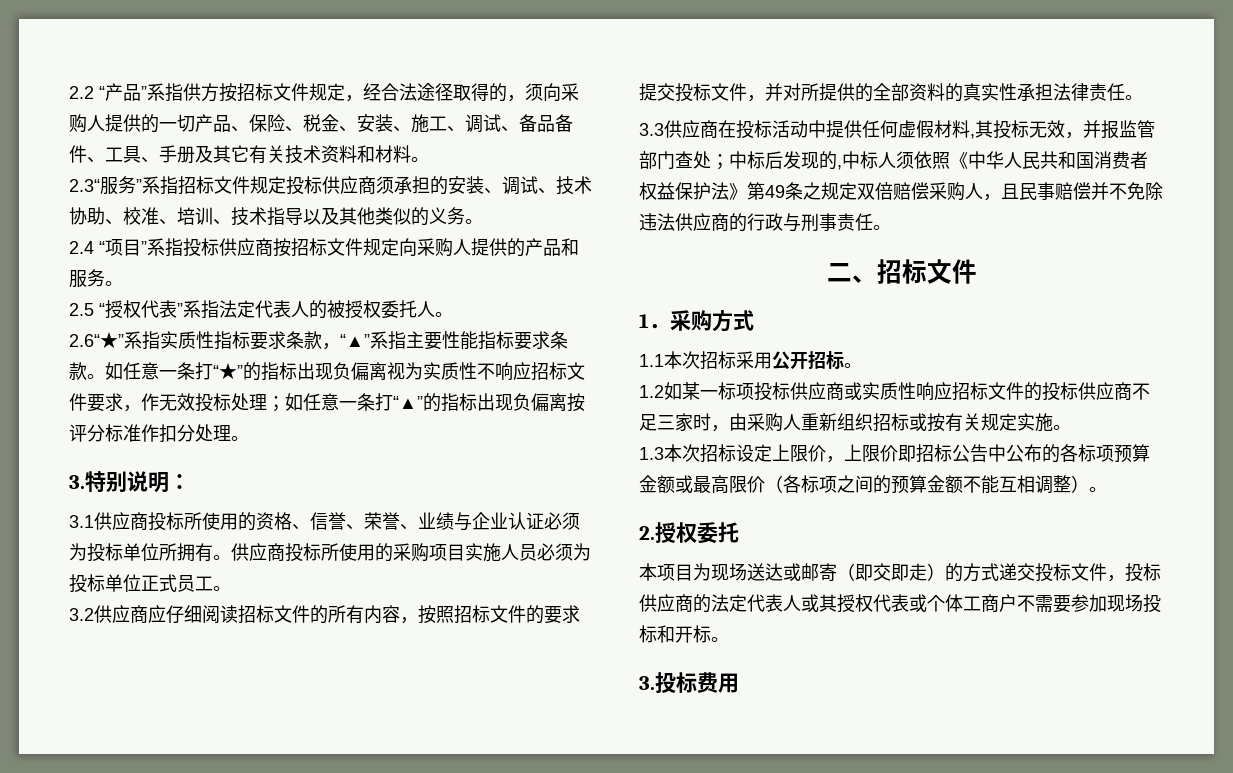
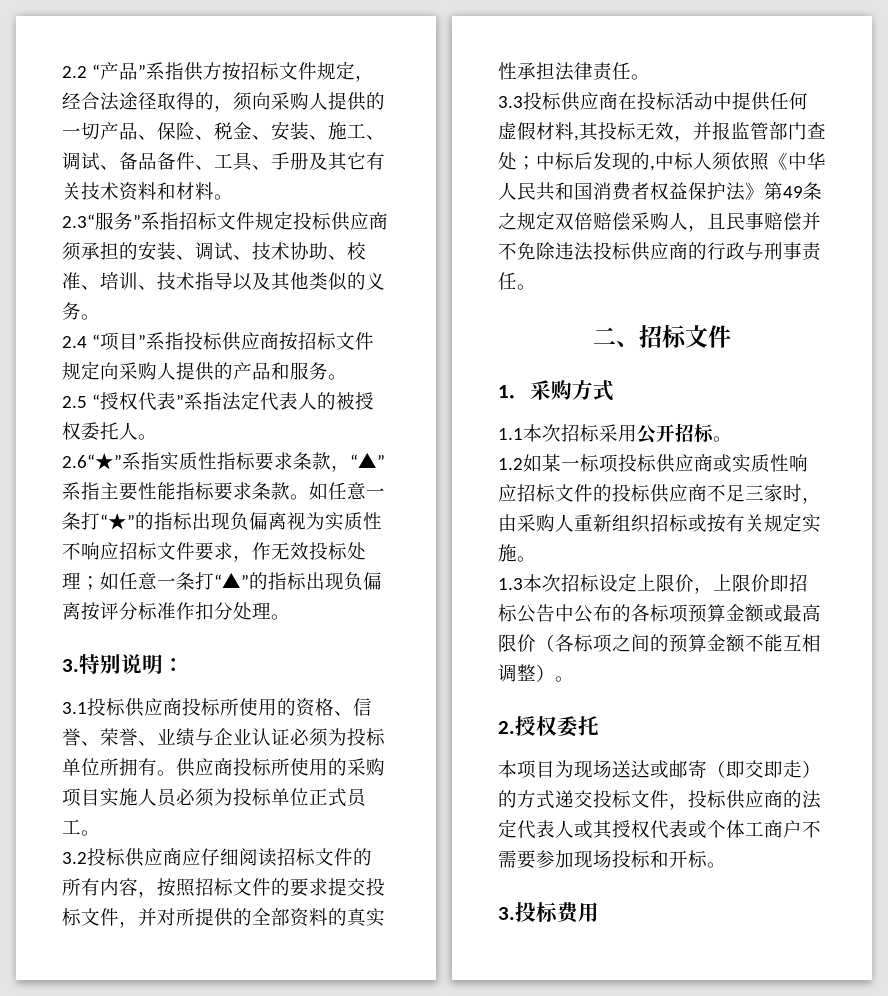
(94, 521) none -> [87,698,125,716] 投标
(94, 614) none -> [87,848,125,866] 投标
(664, 129) none -> [523,92,561,110] 投标
(675, 222) none -> [593,242,631,260] 投标

